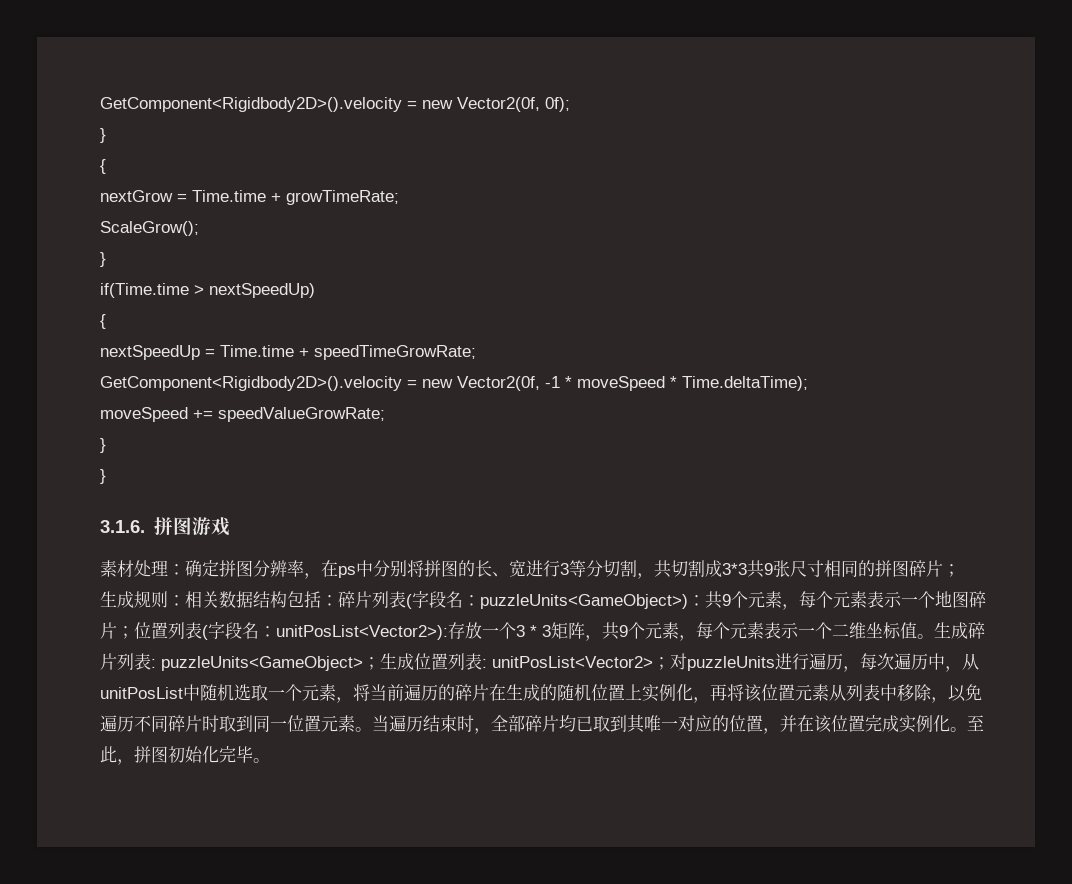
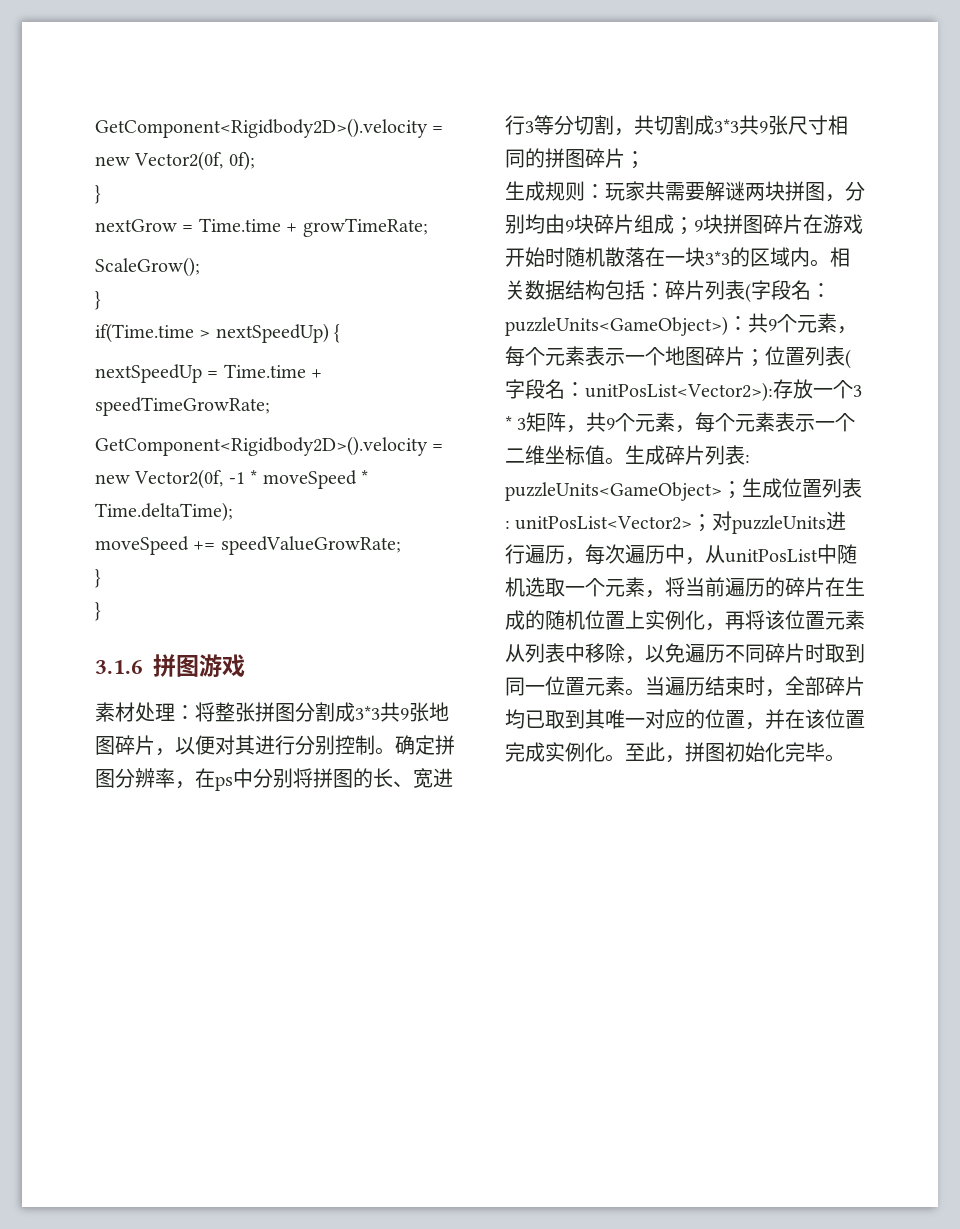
[100,159,106,174] // { -> (101, 194) none
(315, 290) // -> (329, 333) none
[100,520,145,533] 3.1.6. -> [95,660,143,674] 3.1.6
(185, 569) none -> [195,702,449,722] [95,735,395,756] 将整张拼图分割成3*3共9张地图碎片，以便对其进行分别控制。
(185, 600) none -> [605,181,865,202] [505,214,863,235] [505,247,830,267] 玩家共需要解谜两块拼图，分别均由9块碎片组成；9块拼图碎片在游戏开始时随机散落在一块3*3的区域内。

